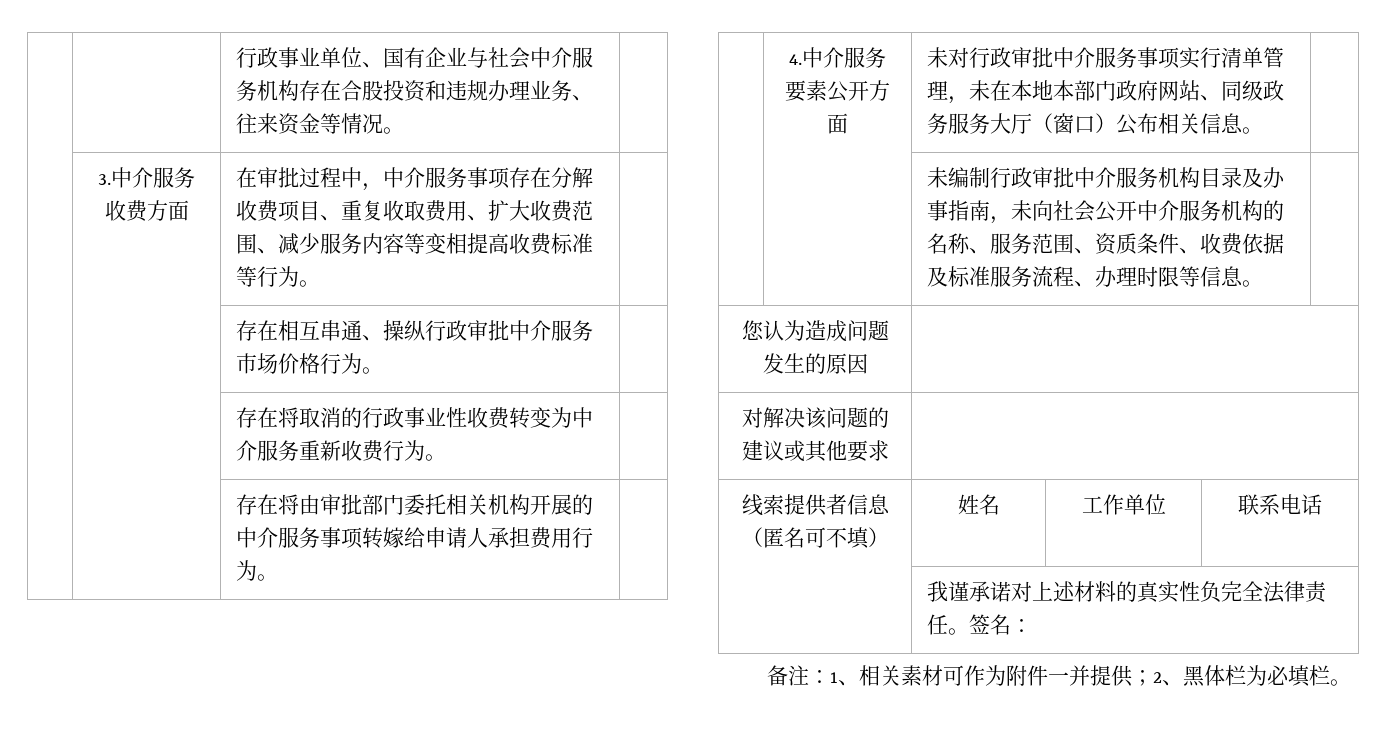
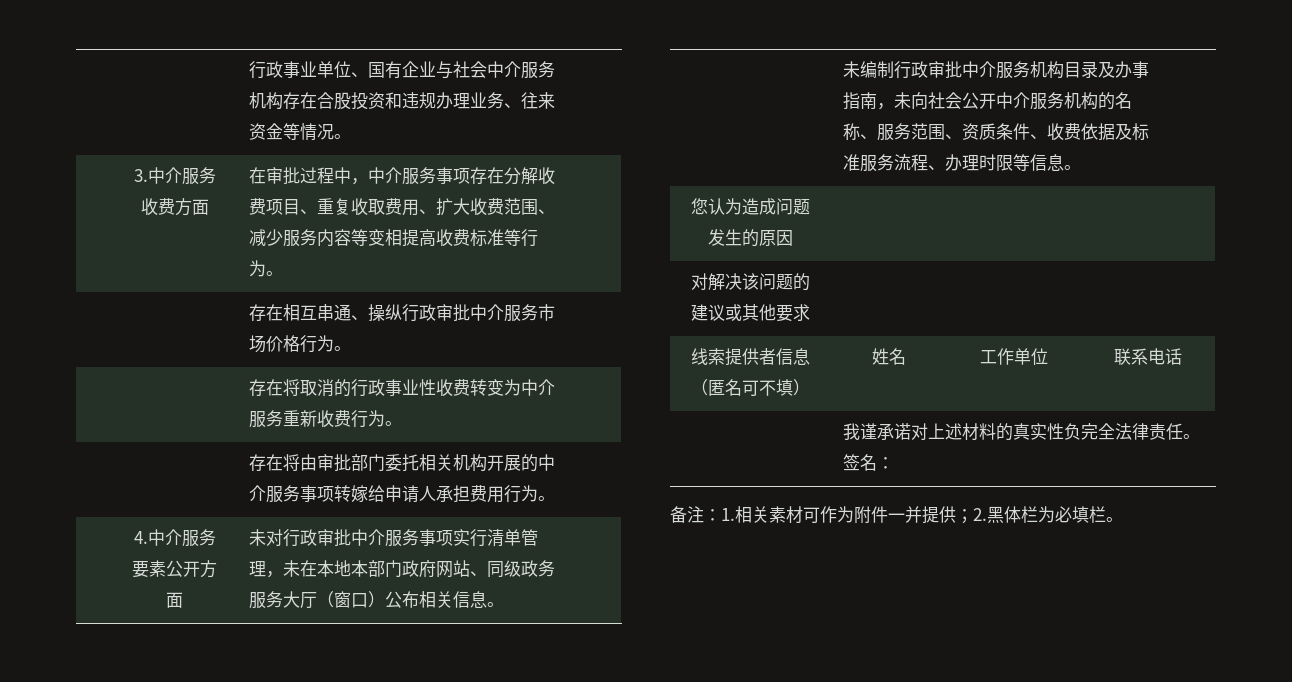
[829,672,859,686] 1、 -> [721,508,735,521] 1.
[1152,672,1183,686] 2、 -> [973,508,987,521] 2.

